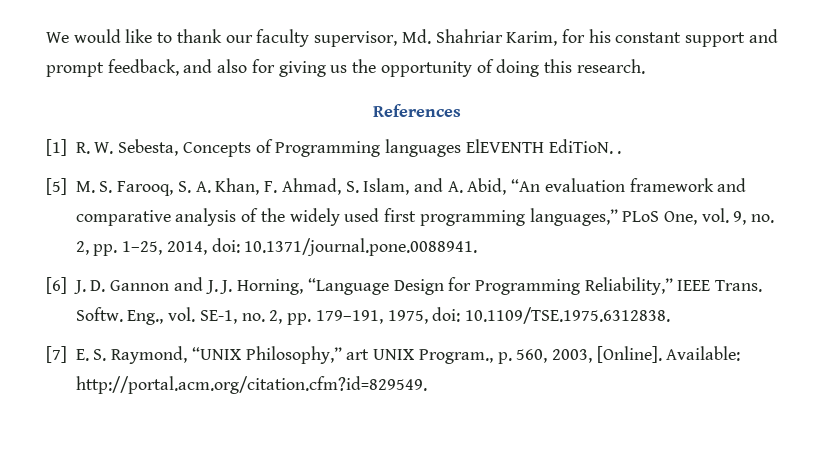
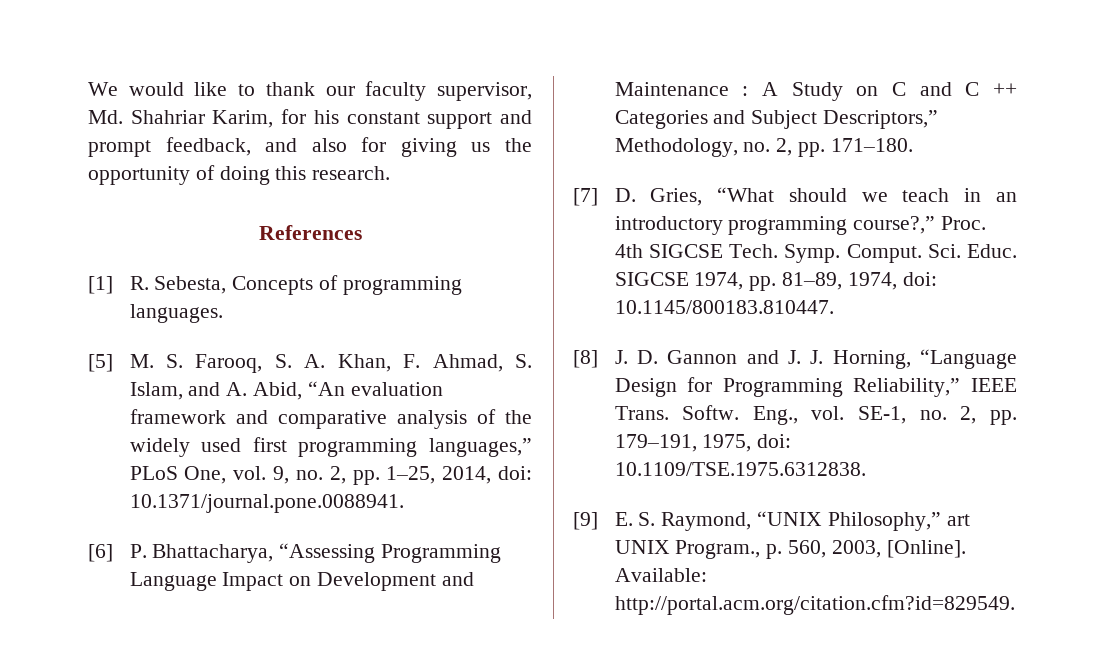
[94,142,114,154] W. -> (149, 283) none
[275,139,622,157] Programming languages ElEVENTH EdiTioN. . -> [342,276,462,295] [129,304,223,323] programming languages.
(67, 285) none -> [129,543,501,563] [129,572,474,591] [614,82,1017,101] [614,110,938,129] [614,138,913,157] [573,187,1017,206] [614,216,986,235] [614,244,1017,263] [614,272,937,291] [614,300,834,314] [573,350,598,368] P. Bhattacharya, “Assessing Programming Language Impact on Development and Maintenance : A Study on C and C ++ Categories and Subject Descriptors,” Methodology, no. 2, pp. 171–180. // [7] D. Gries, “What should we teach in an introductory programming course?,” Proc. 4th SIGCSE Tech. Symp. Comput. Sci. Educ. SIGCSE 1974, pp. 81–89, 1974, doi: 10.1145/800183.810447. // [8]
[46,346,67,363] [7] -> [573,512,598,530] [9]

